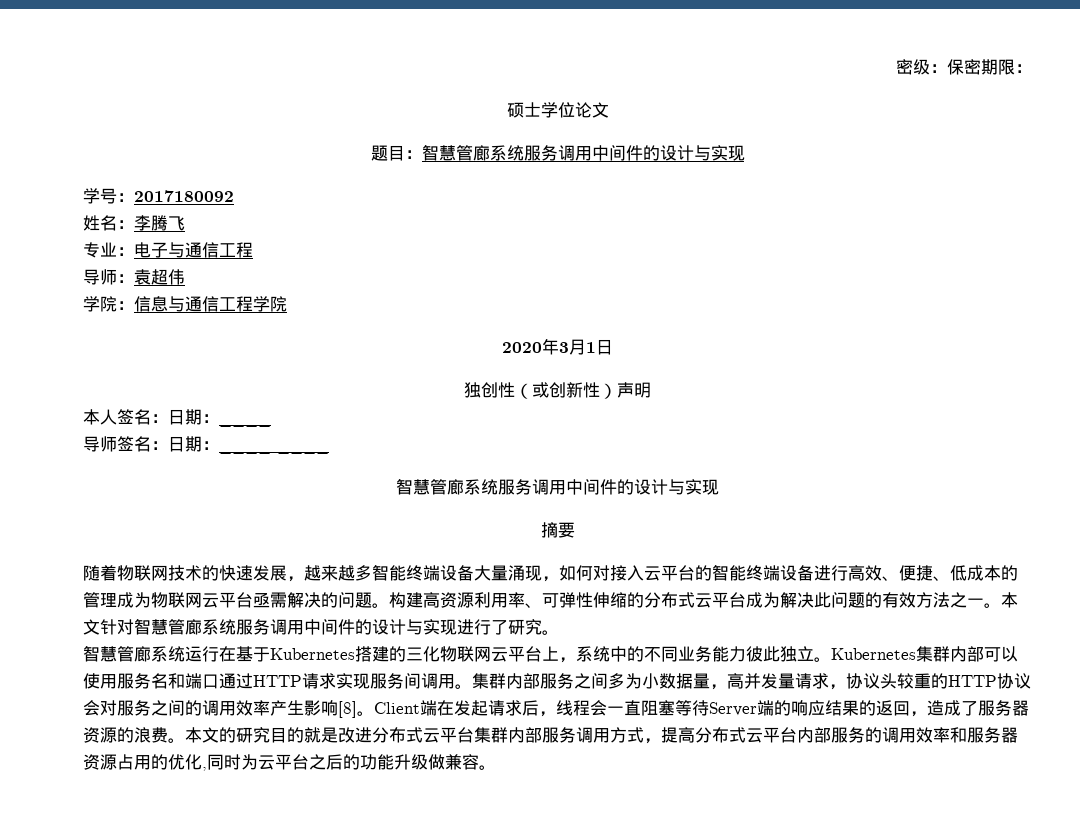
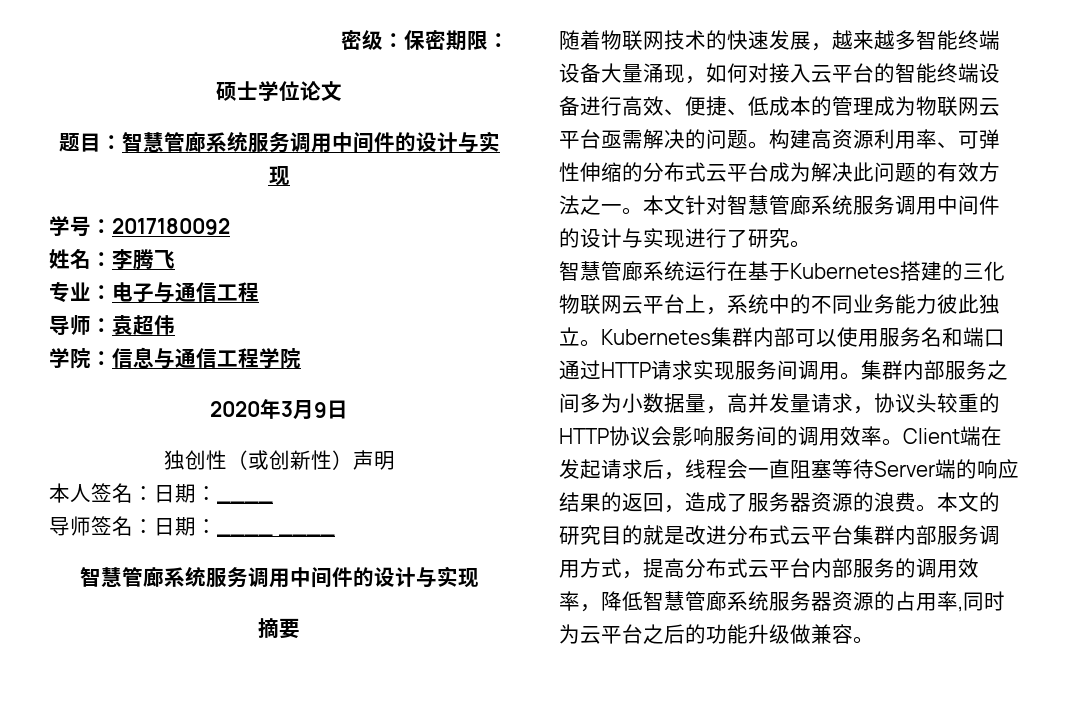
[586,342,596,353] 1 -> [314,402,327,418] 9
[100,700,168,716] 对服务之 -> [672,426,756,446] 影响服务
[270,700,357,718] 产生影响[8] -> (882, 436) none
[950,727,1018,743] [83,754,202,770] 和服务器资源占用的优化 -> [580,591,958,612] ，降低智慧管廊系统服务器资源的占用率

